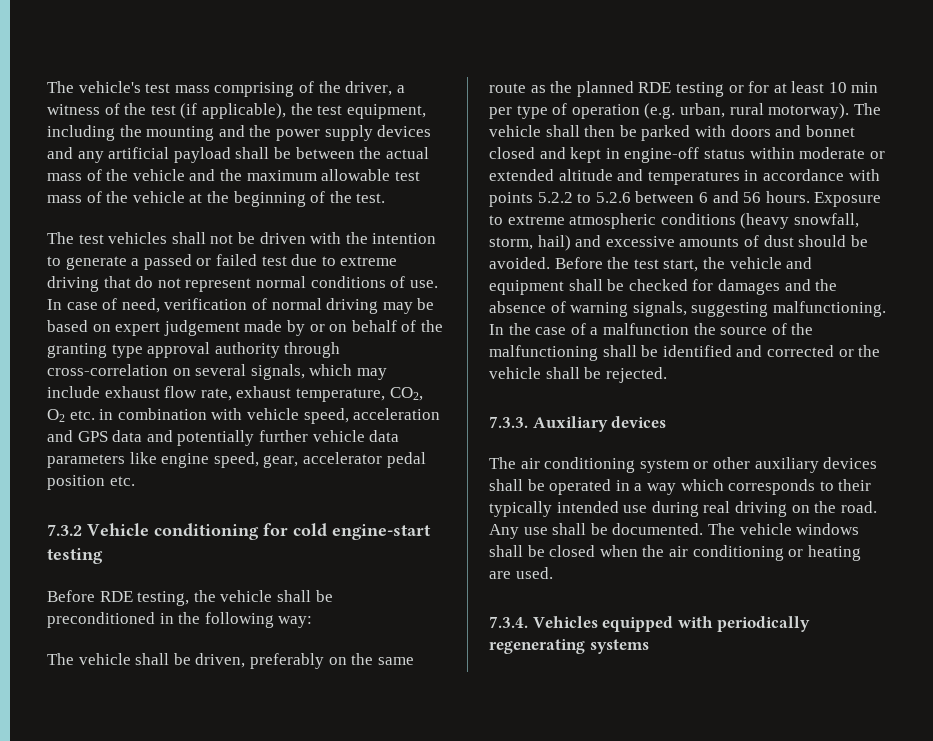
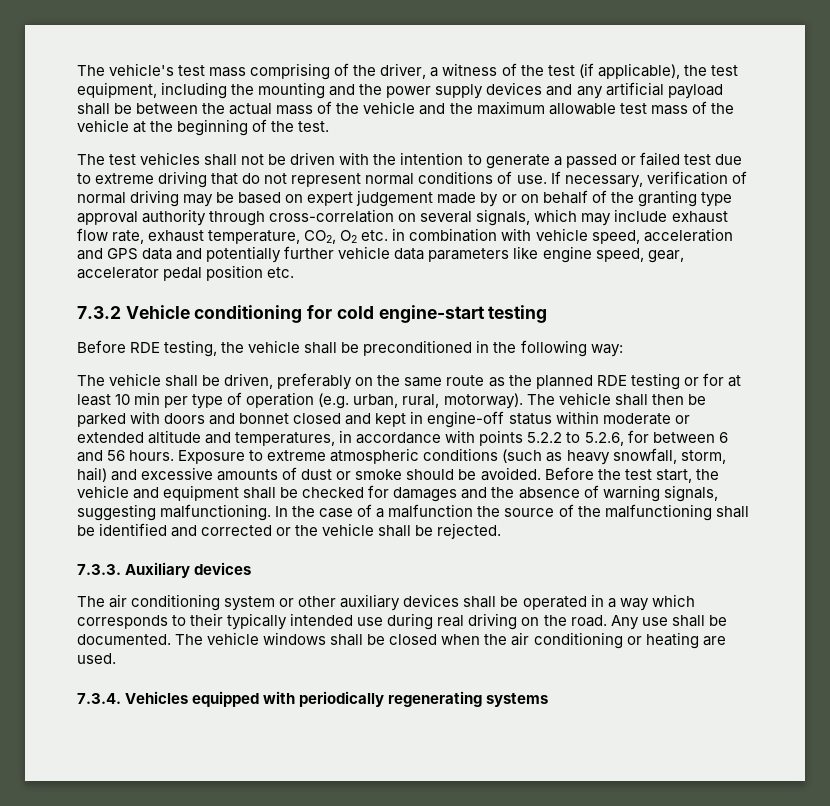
[47,298,160,313] In case of need, -> [550,171,643,188] If necessary,
[729,103,764,115] rural -> [402,394,440,408] rural,
[647,171,740,185] temperatures -> [235,432,336,446] temperatures,
[595,192,631,203] 5.2.6 -> [584,430,649,446] 5.2.6, for
[740,213,790,229] (heavy -> [502,449,610,465] (such as heavy
(794, 241) none -> [336,469,403,480] or smoke

